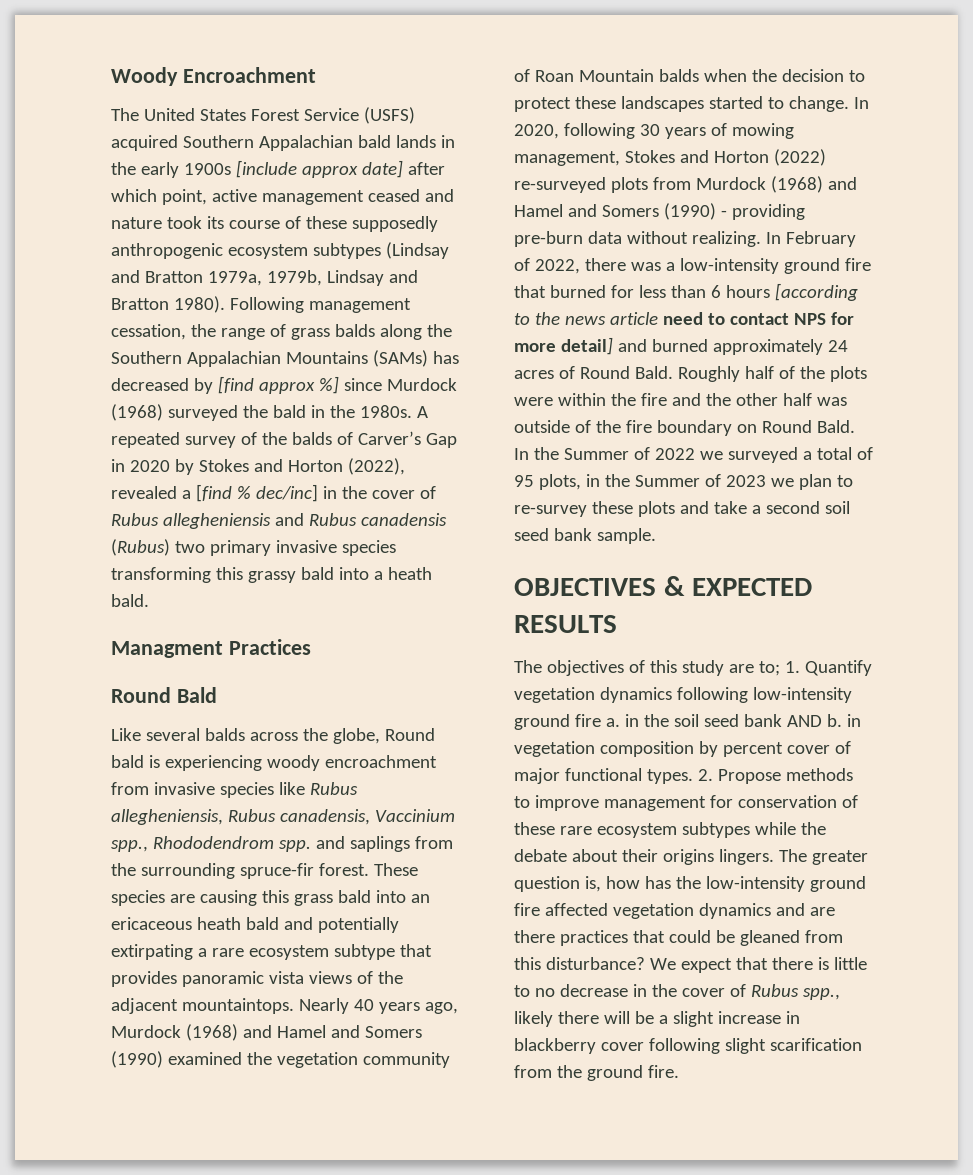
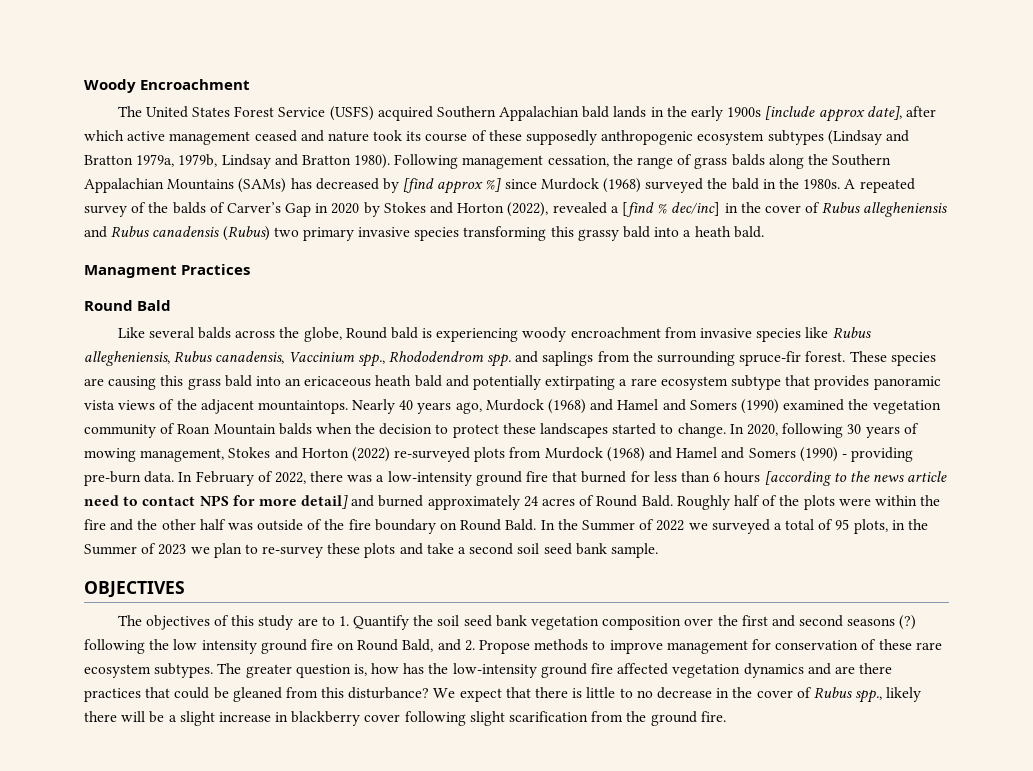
[361,160,403,178] date] -> [866,106,902,120] date],
[161,189,207,205] point, -> (124, 135) none
[587,231,761,247] data without realizing. -> [144,471,175,483] data.
[663,576,812,596] [514,615,617,633] & EXPECTED RESULTS -> (185, 589) none
[758,661,780,676] to; -> [321,616,335,626] to
[514,687,852,703] [514,714,861,730] [514,741,851,757] [514,768,693,784] vegetation dynamics following low-intensity ground fire a. in the soil seed bank AND b. in vegetation composition by percent cover of major functional types. -> [413,615,917,630] [84,639,461,654] the soil seed bank vegetation composition over the first and second seasons (?) following the low intensity ground fire on Round Bald, and
[681,822,826,838] [514,849,774,865] subtypes while the debate about their origins lingers. -> [154,663,214,678] subtypes.

